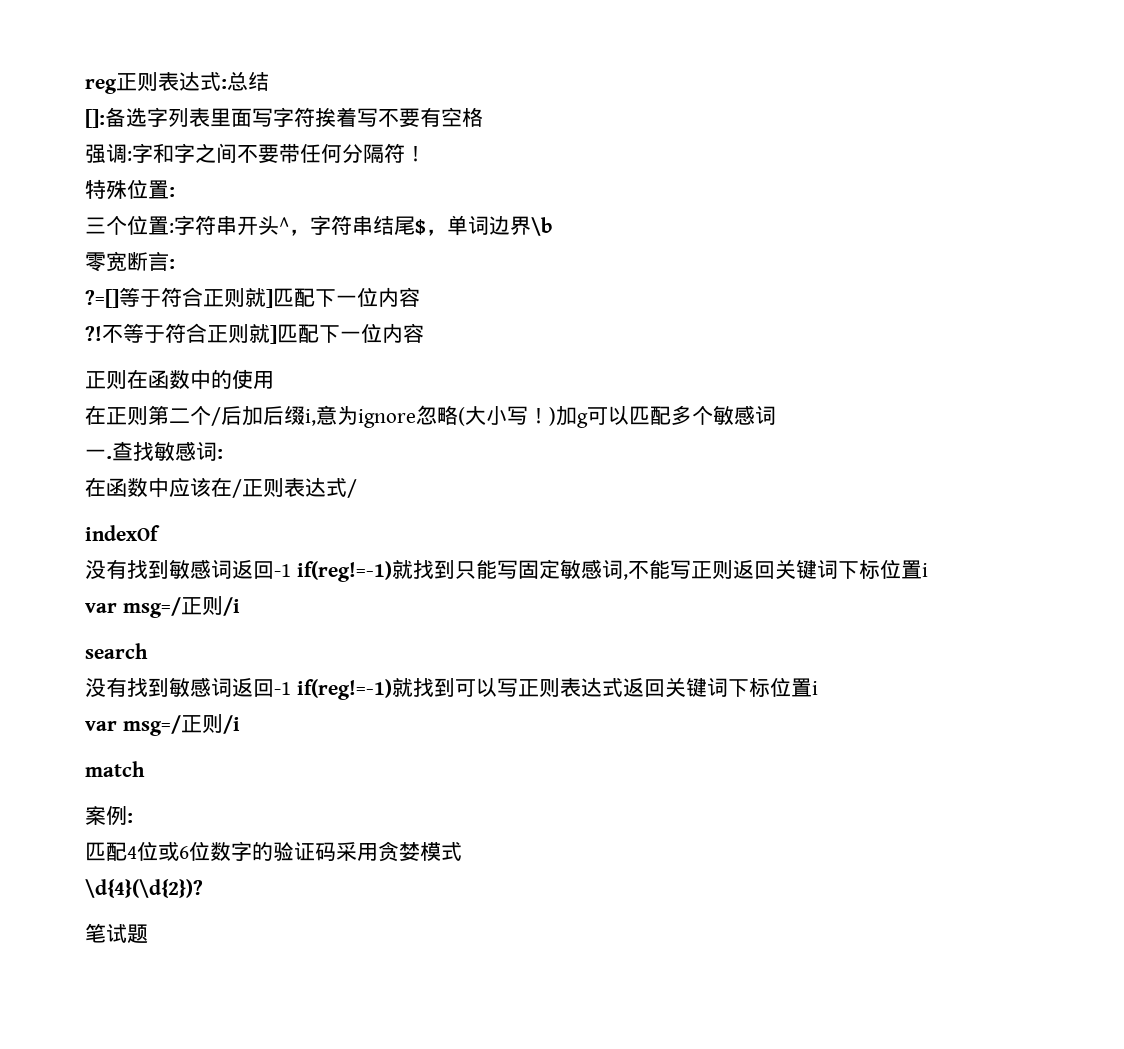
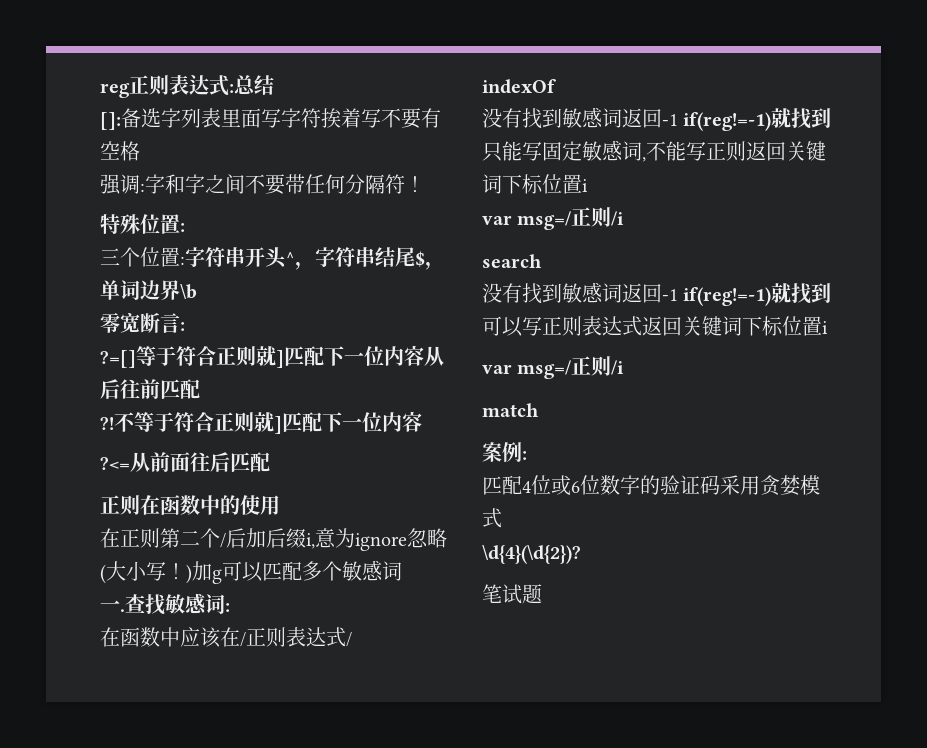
(420, 297) none -> [424,346,444,366] [100,379,200,399] 从后往前匹配
(424, 333) none -> [100,452,270,472] // ?<=从前面往后匹配

